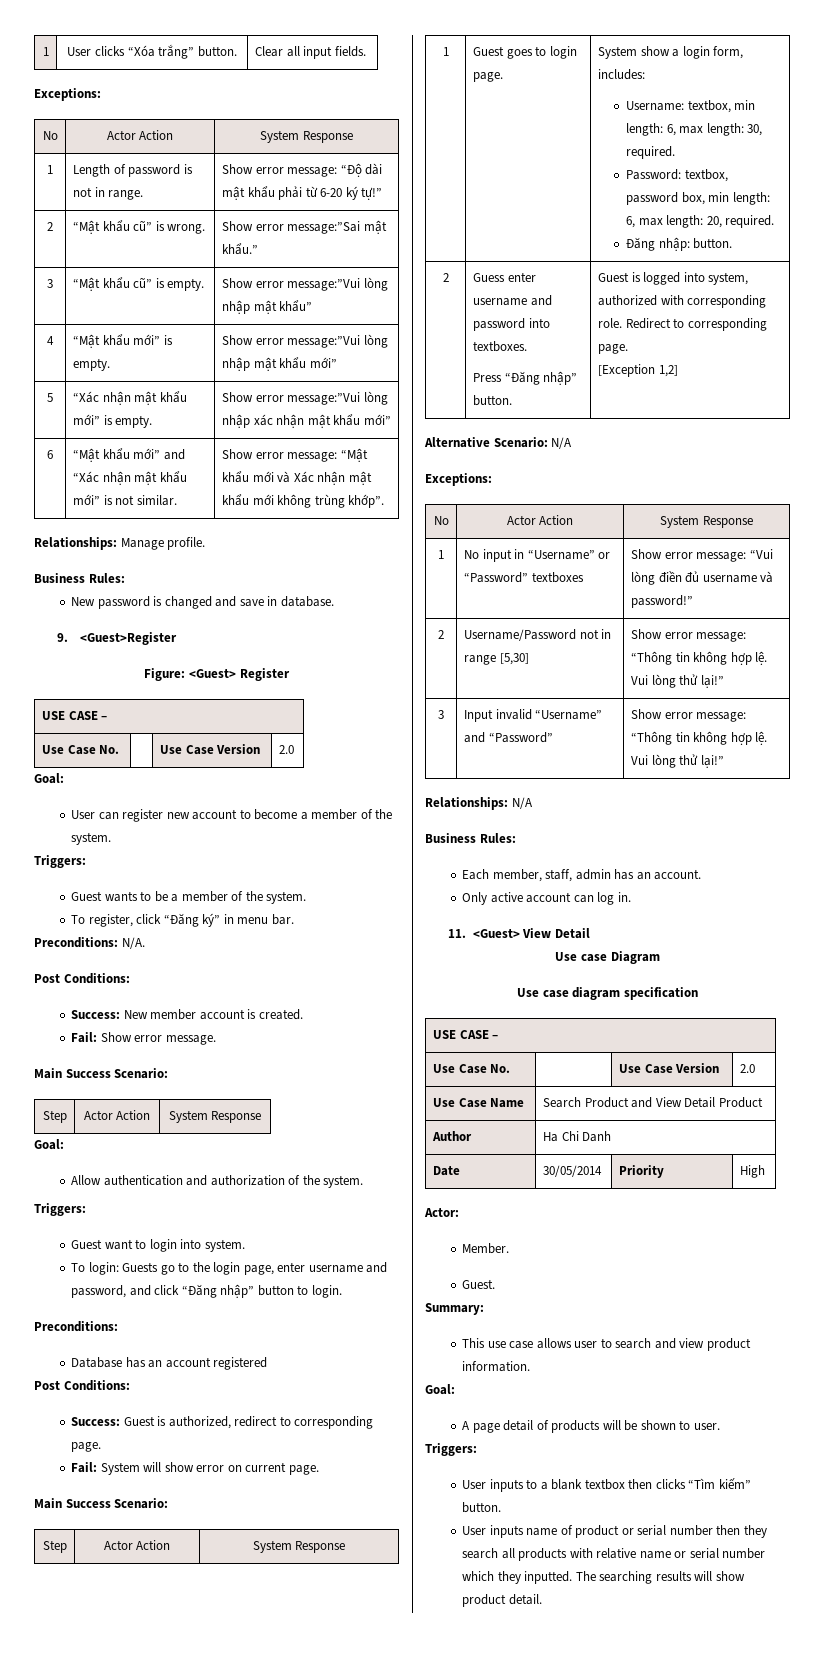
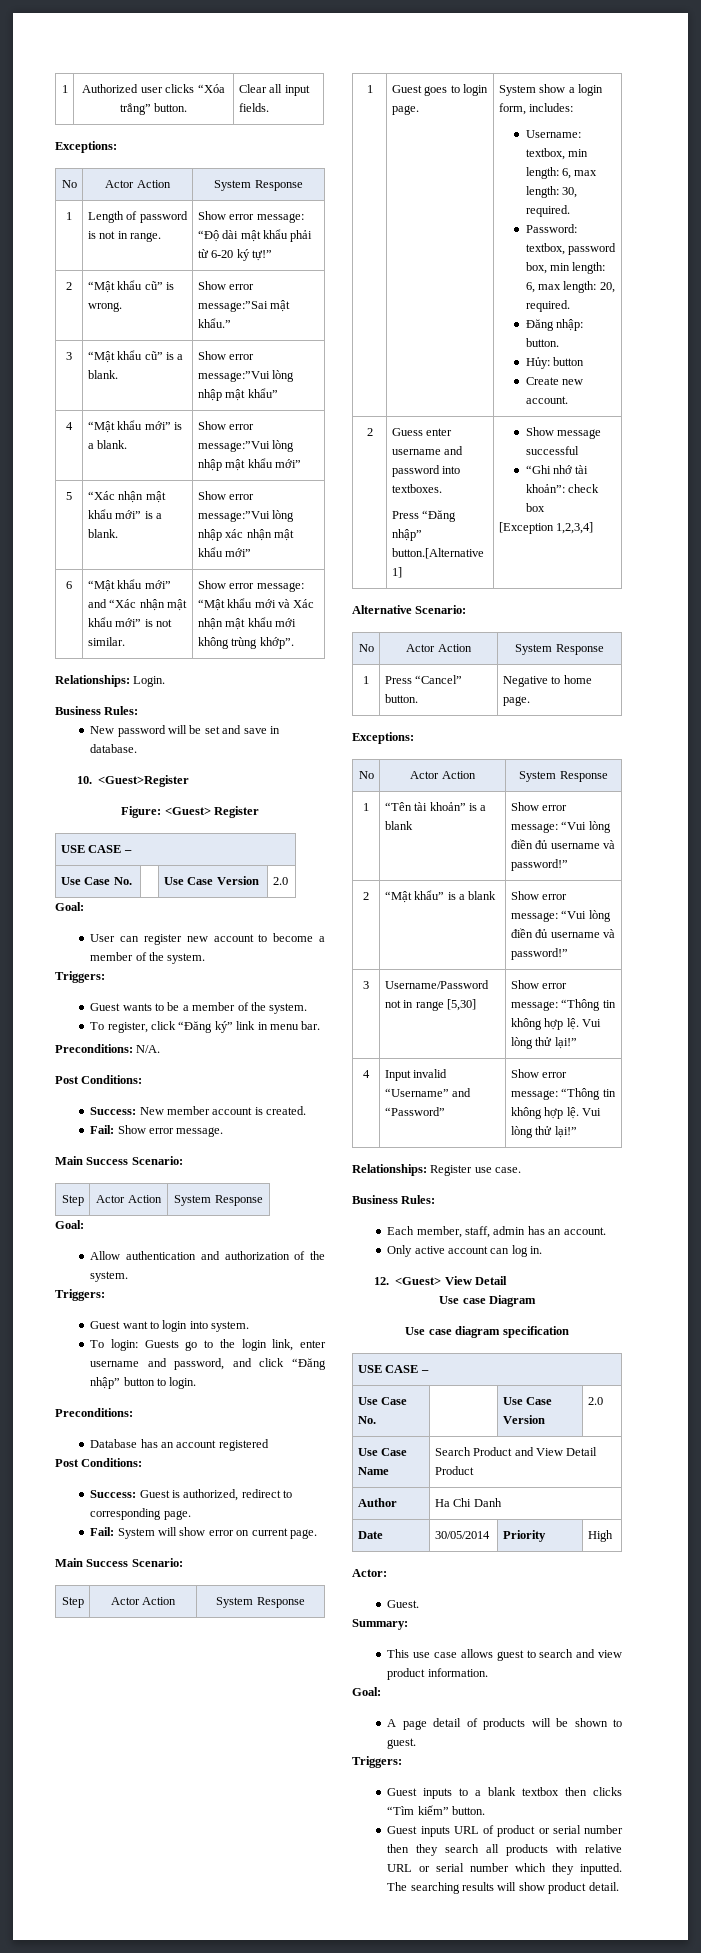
[42,47,49,56] [67,47,92,56] 1 | User -> [61,85,68,93] [82,84,163,93] 1 | Authorized user
[167,278,205,291] empty. -> [177,354,184,360] [87,370,118,379] a blank.
[72,358,110,371] empty. -> [87,440,128,449] a blank.
[115,415,153,428] empty. -> [155,513,162,519] [87,529,118,538] a blank.
[120,537,206,550] Manage profile. -> [133,676,166,687] Login.
[153,596,212,609] is changed -> [168,725,220,734] will be set
[57,633,69,642] 9. -> [76,776,92,784] 10.
(221, 920) none -> [236,1021,256,1030] link
[243,1265,274,1275] page, -> [272,1339,294,1351] link,
(733, 243) none -> [525,357,584,369] [525,377,583,385] [525,396,568,404] // Hủy: button // Create new account.
[472,395,512,406] [597,272,749,285] [597,295,767,308] [597,318,767,331] [597,344,628,354] button. | Guest is logged into system, authorized with corresponding role. Redirect to corresponding page. -> [391,548,484,559] [391,567,402,578] [525,427,601,439] [525,446,579,455] [525,465,589,474] [525,484,599,493] [525,503,545,512] button.[Alternative 1] | Show message successful // “Ghi nhớ tài khoản”: check box
[658,365,678,377] 1,2] -> [556,522,594,534] 1,2,3,4]
[551,437,573,449] [425,473,492,486] [433,516,449,525] [506,515,574,525] [660,515,753,528] [438,550,444,559] [463,549,611,562] [463,572,584,583] N/A // Exceptions: // No | Actor Action | System Response // 1 | No input in “Username” or “Password” textboxes -> [358,644,374,652] [406,644,472,652] [515,644,604,655] [363,676,369,684] [384,675,463,684] [384,694,418,703] [502,675,592,687] [502,696,530,706] [352,732,414,744] [358,771,374,779] [410,771,476,779] [519,771,608,782] [363,803,369,811] [384,802,487,811] [384,821,413,830] // No | Actor Action | System Response // 1 | Press “Cancel” button. | Negative to home page. // Exceptions: // No | Actor Action | System Response // 1 | “Tên tài khoản” is a blank
(444, 634) none -> [384,890,497,903] [510,891,568,900] [510,910,611,922] [510,928,615,938] [510,948,568,960] [363,981,369,989] | “Mật khẩu” is a blank | Show error message: “Vui lòng điền đủ username và password!” // 3
[438,710,444,719] 3 -> [363,1070,370,1078] 4
[511,797,533,809] N/A -> [430,1165,522,1176] Register use case.
[448,929,467,938] 11. -> [373,1277,389,1285] 12.
[462,1243,510,1254] // Member. -> (387, 1573) none
[574,1341,598,1348] user -> [496,1650,524,1661] guest
[693,1423,720,1430] [425,1443,477,1456] [462,1480,487,1489] user. // Triggers: // User -> [387,1738,417,1749] [352,1756,402,1768] [387,1788,418,1796] guest. // Triggers: // Guest
[462,1525,558,1538] User inputs name -> [387,1826,479,1837] Guest inputs URL
[639,1551,671,1559] name -> [387,1864,413,1872] URL

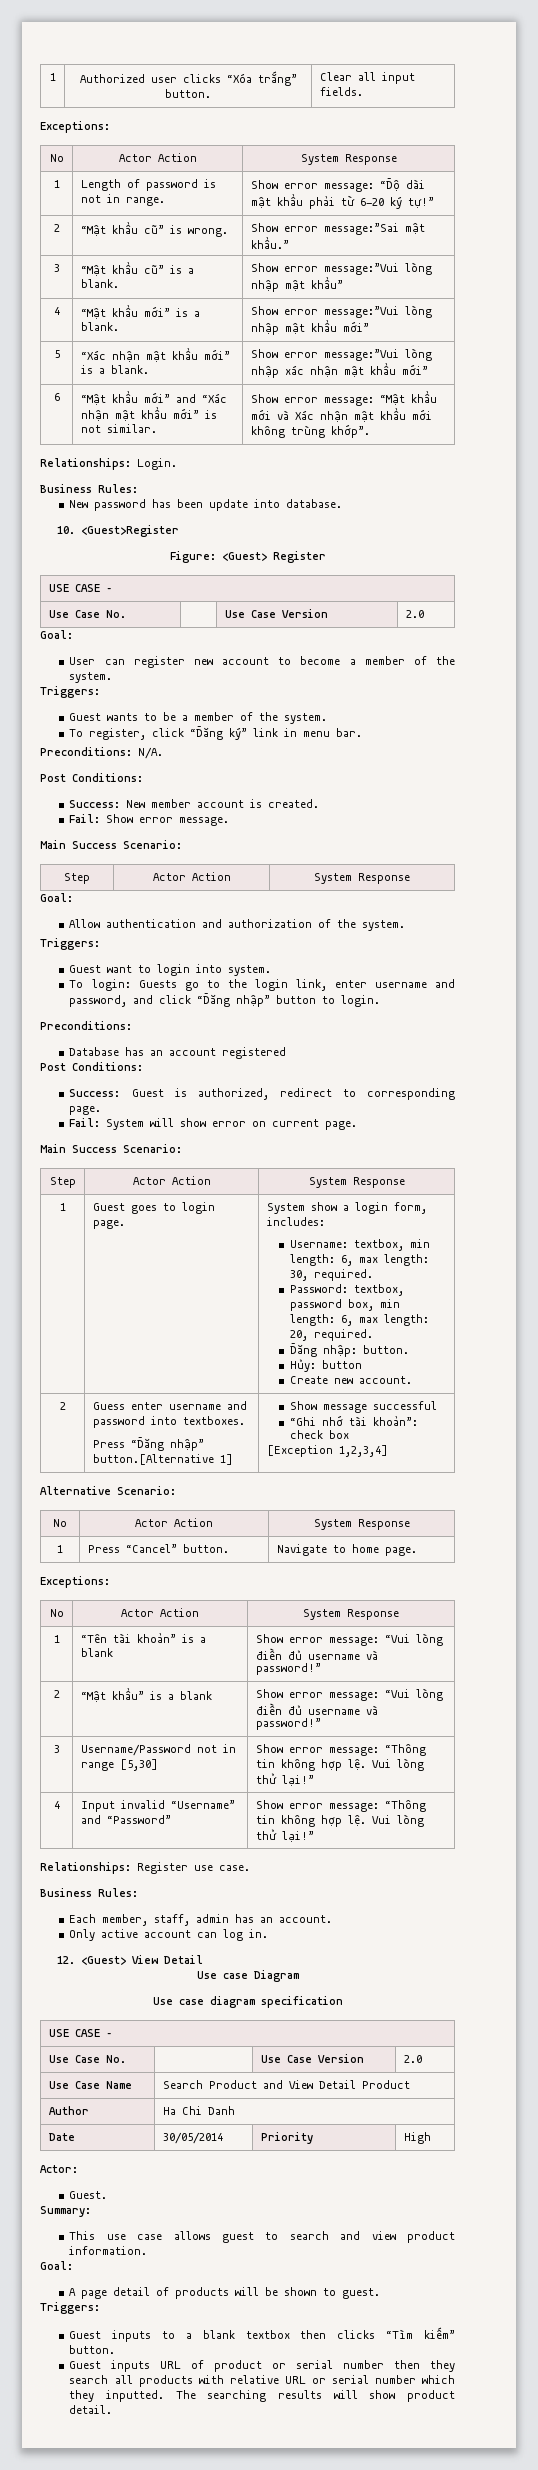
[168,725,280,734] will be set and save in -> [152,499,281,511] has been update into
[502,676,548,687] Negative -> [276,1544,327,1556] Navigate

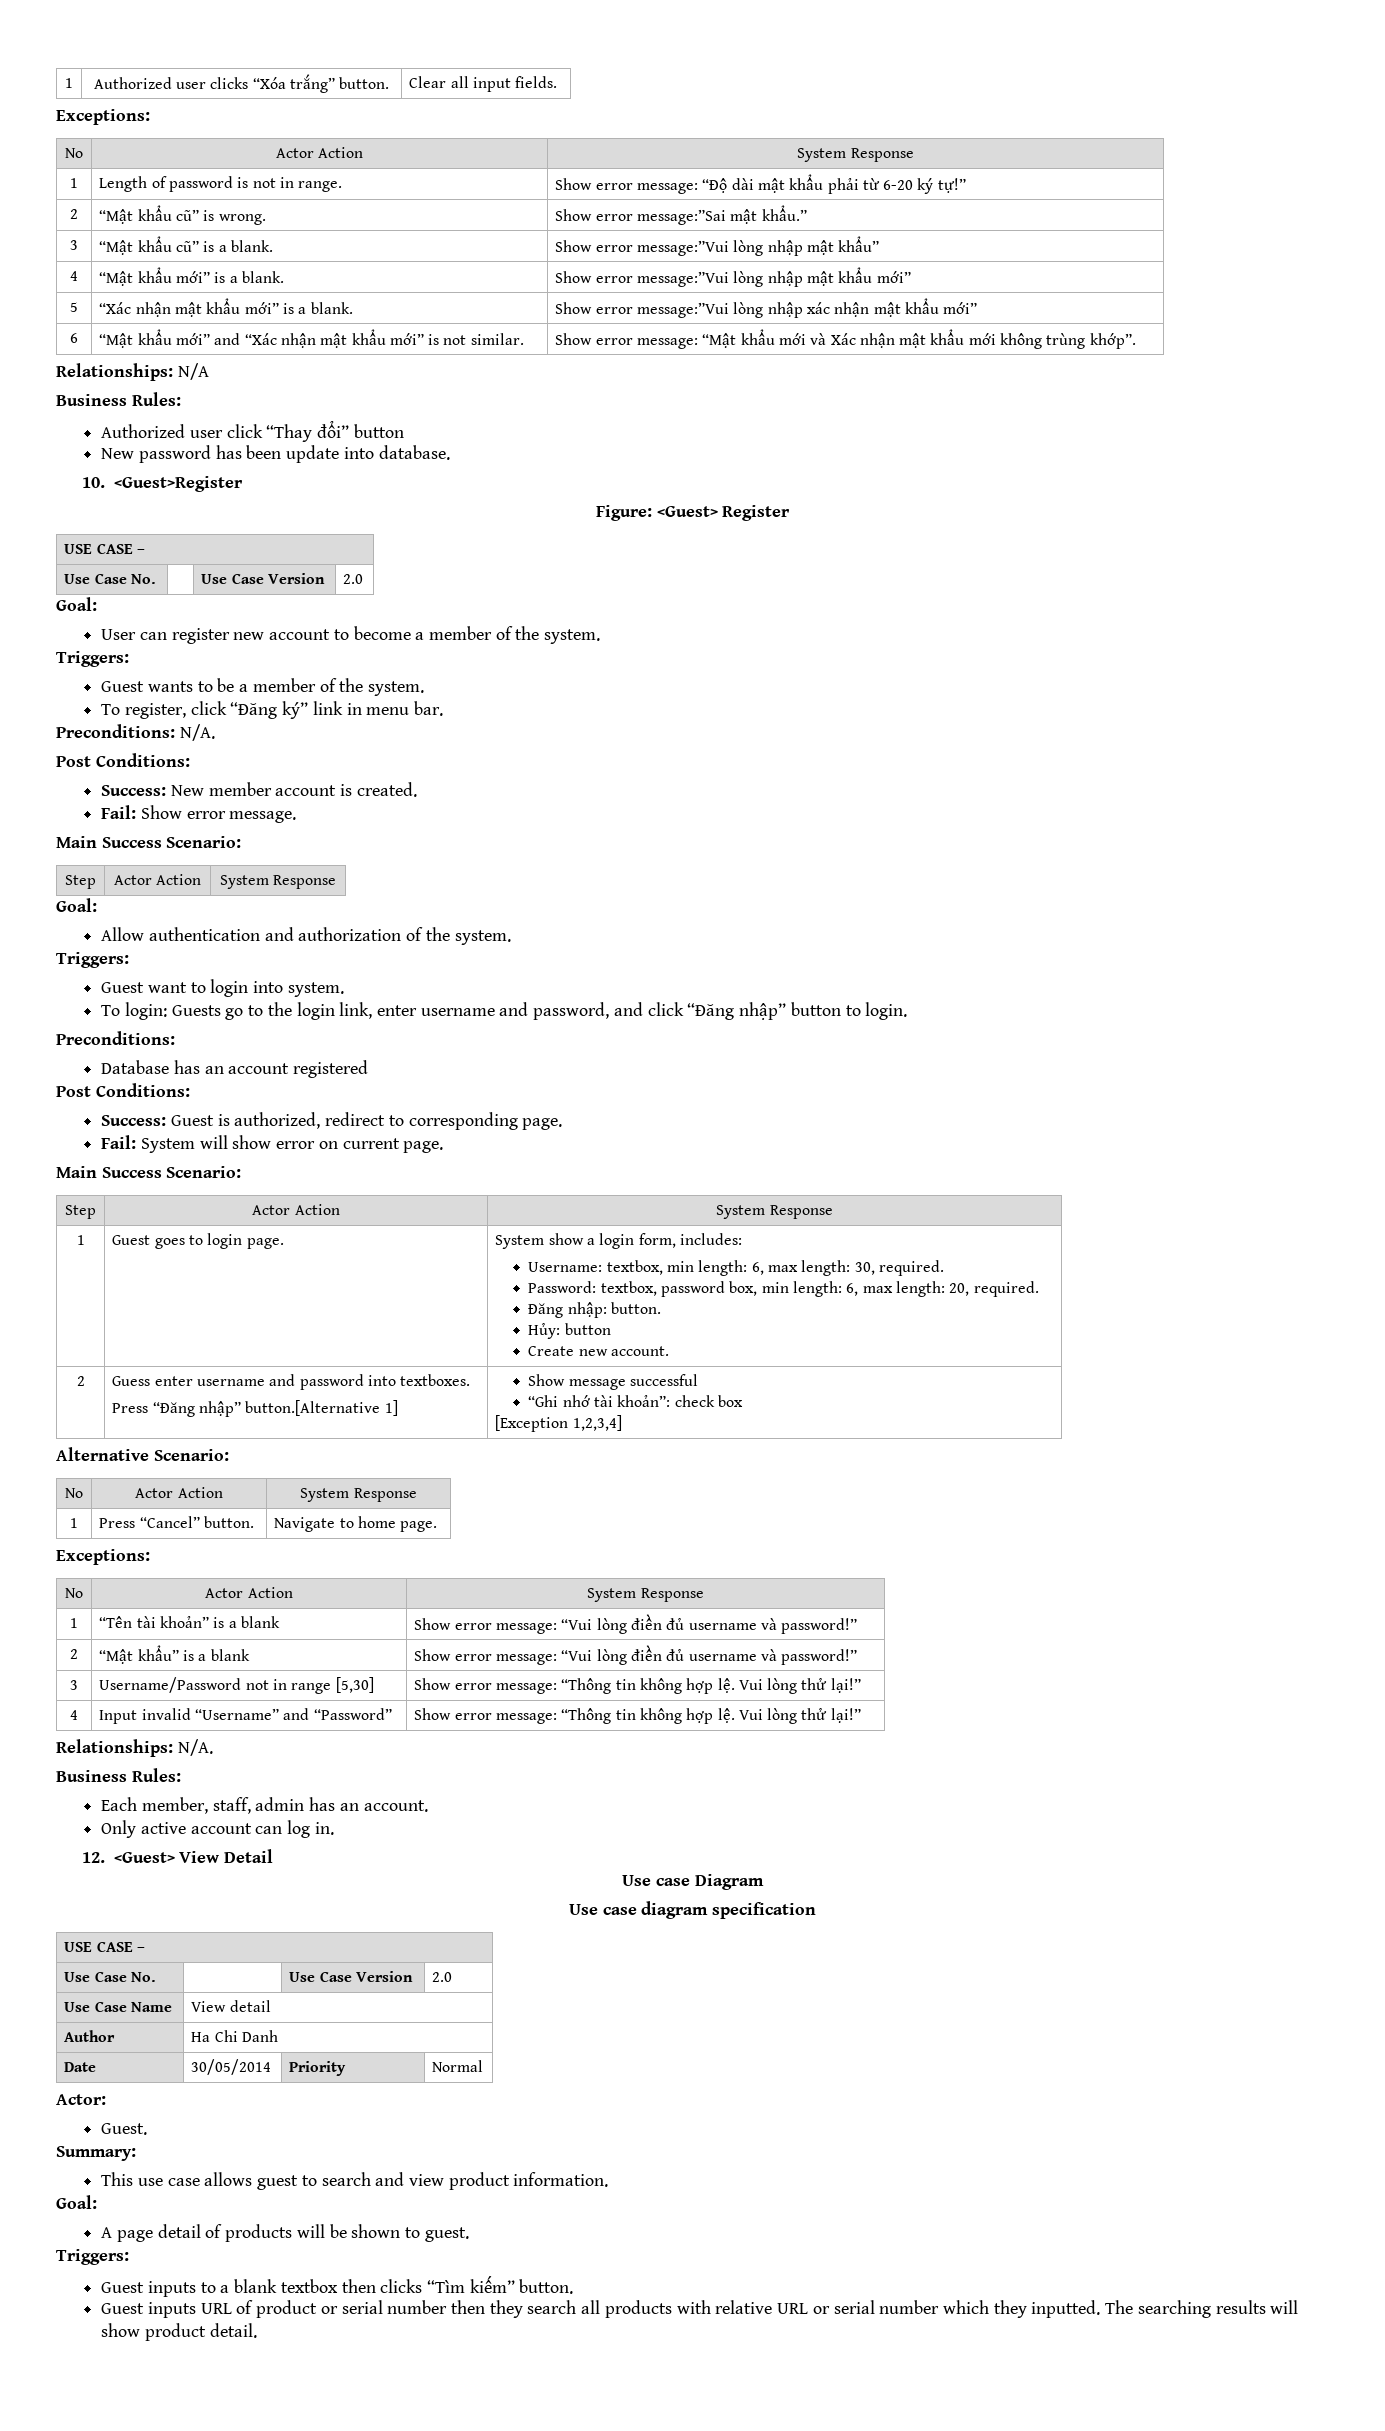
[137,458,177,470] [40,484,138,493] Login. // Business Rules: -> [177,363,209,380] [56,392,181,406] [101,420,404,442] N/A // Business Rules: // Authorized user click “Thay đổi” button
[137,1862,250,1874] Register use case. -> [177,1739,213,1756] N/A.
[162,2080,410,2089] Search Product and View Detail Product -> [191,2000,271,2012] View detail
[403,2132,431,2144] High -> [432,2060,484,2072] Normal

